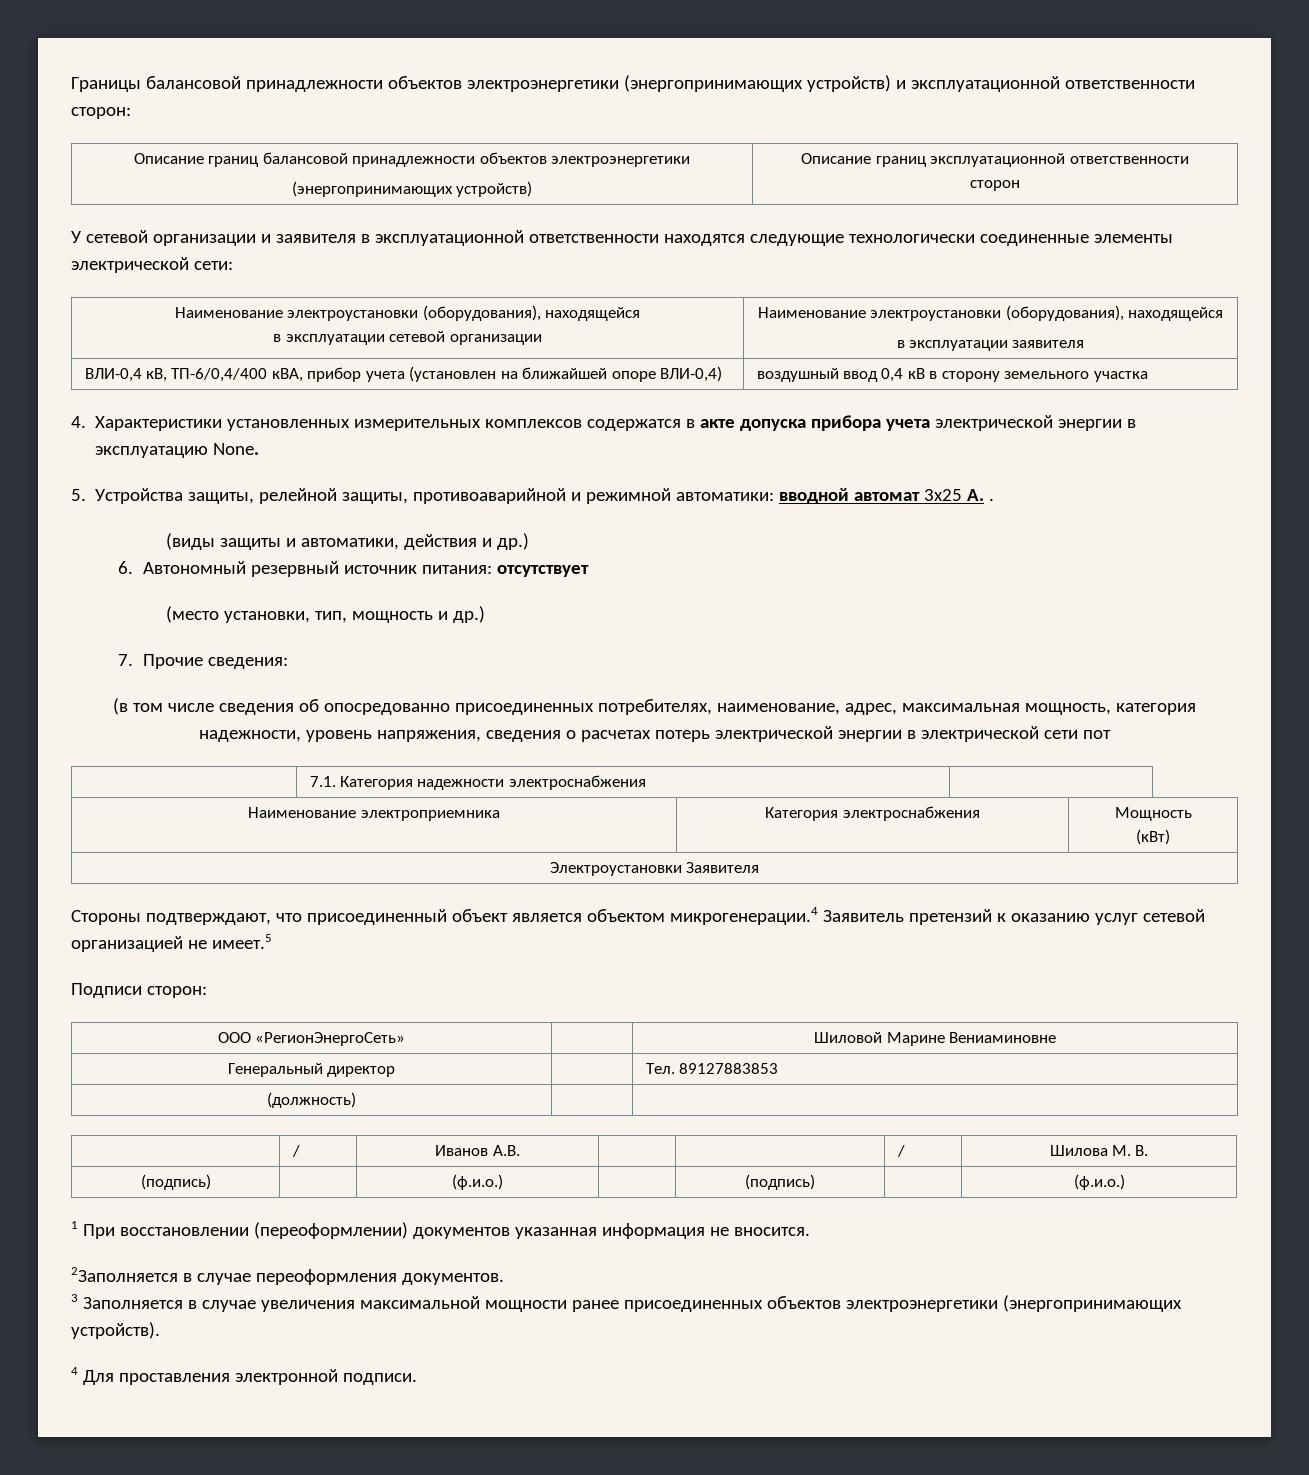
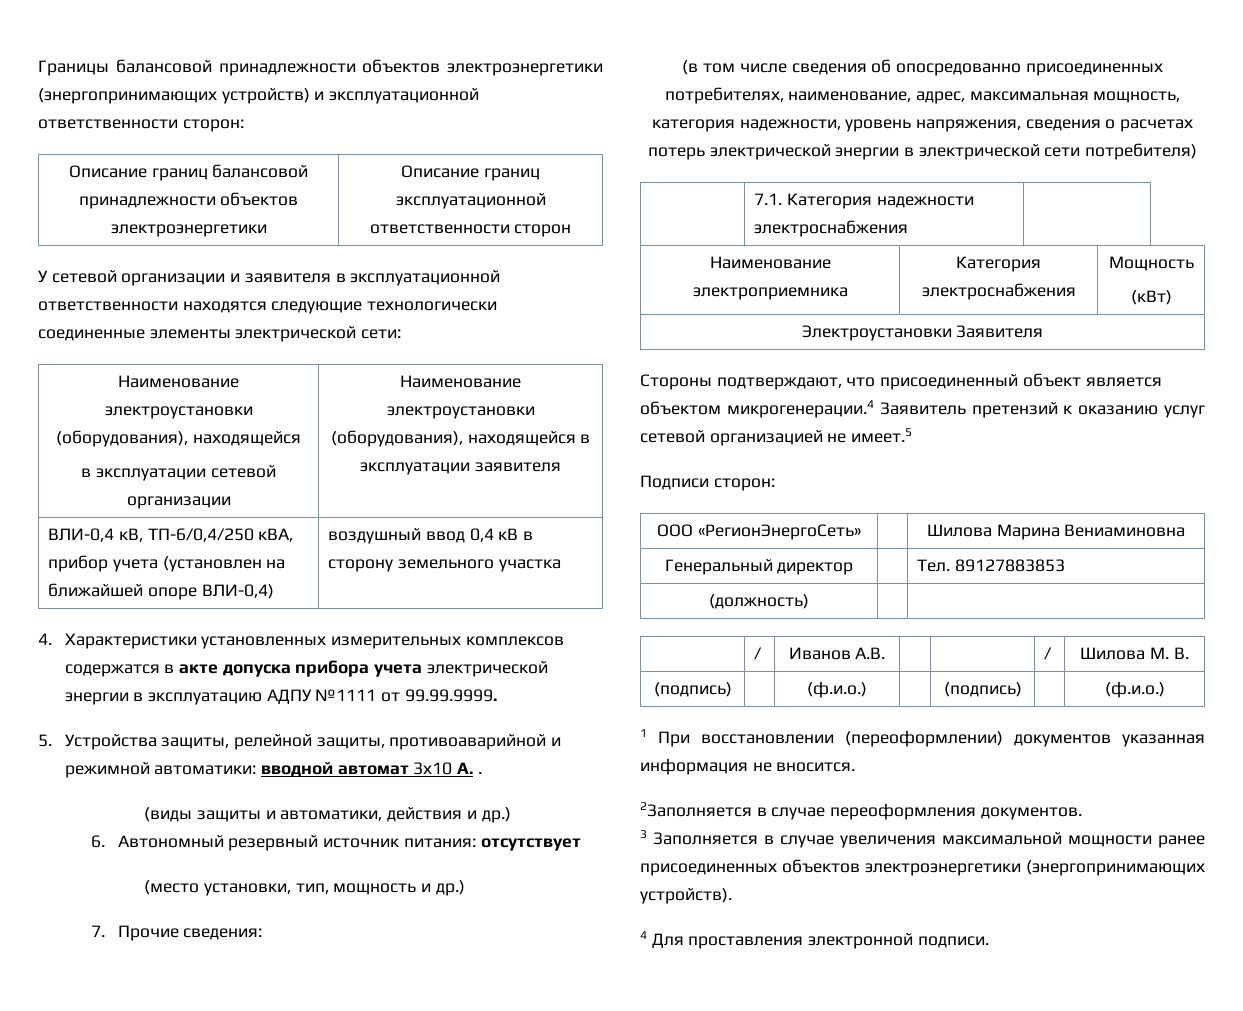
[291,181,533,197] // (энергопринимающих устройств) -> (267, 230) none
(1189, 160) // -> (510, 229) none
(1224, 314) // -> (576, 438) none
[171,368,268,382] ТП-6/0,4/400 -> [147,528,254,542] ТП-6/0,4/250
[213,443,260,455] None. -> [266,689,497,704] АДПУ №1111 от 99.99.9999.
[924,489,963,501] 3х25 -> [413,762,453,775] 3х10
[1082,730,1111,739] пот -> [1085,143,1198,160] потребителя)
[814,1032,1056,1046] Шиловой Марине Вениаминовне -> [926,524,1186,540] Шилова Марина Вениаминовна

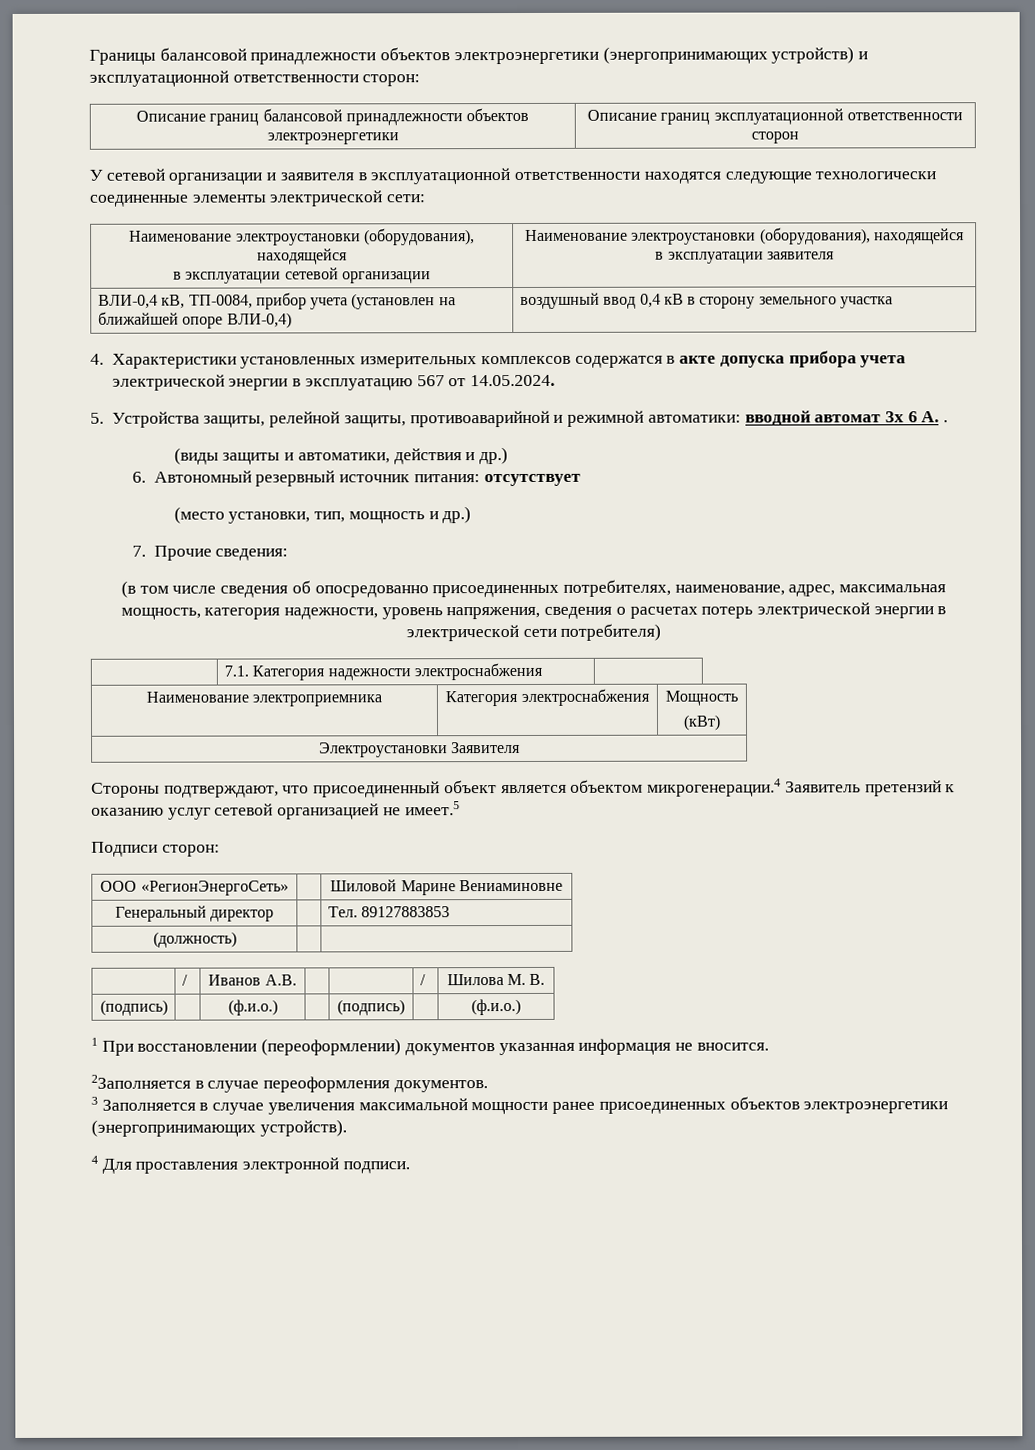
[147,528,294,542] ТП-6/0,4/250 кВА, -> [188,294,253,309] ТП-0084,
[266,689,497,704] АДПУ №1111 от 99.99.9999. -> [416,374,556,387] 567 от 14.05.2024.
[413,762,453,775] 3х10 -> [885,411,918,423] 3х 6
[926,524,1186,540] Шилова Марина Вениаминовна -> [330,879,563,896] Шиловой Марине Вениаминовне

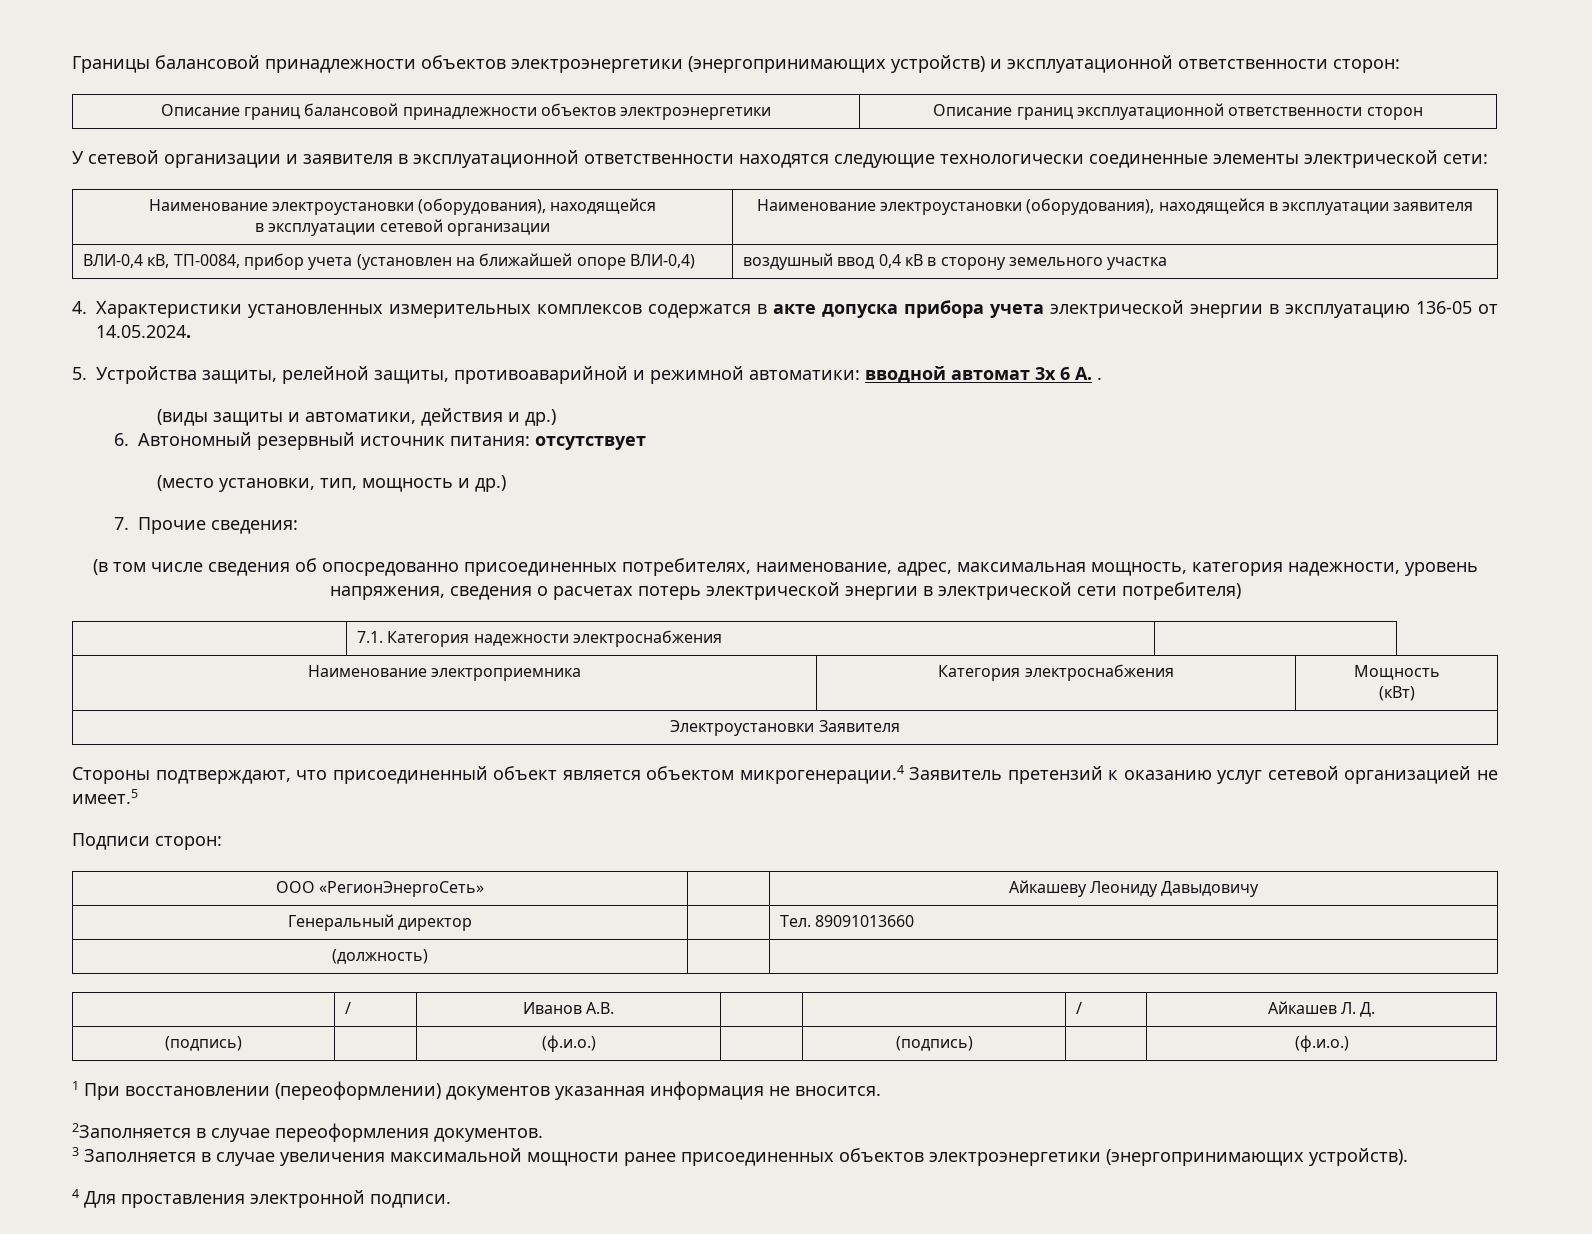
[416,375,445,387] 567 -> [1416,301,1472,314] 136-05
[330,879,563,896] Шиловой Марине Вениаминовне -> [1008,880,1260,897] Айкашеву Леониду Давыдовичу
[361,906,451,918] 89127883853 -> [815,915,915,927] 89091013660
[446,973,546,986] Шилова М. В. -> [1267,1001,1376,1017] Айкашев Л. Д.

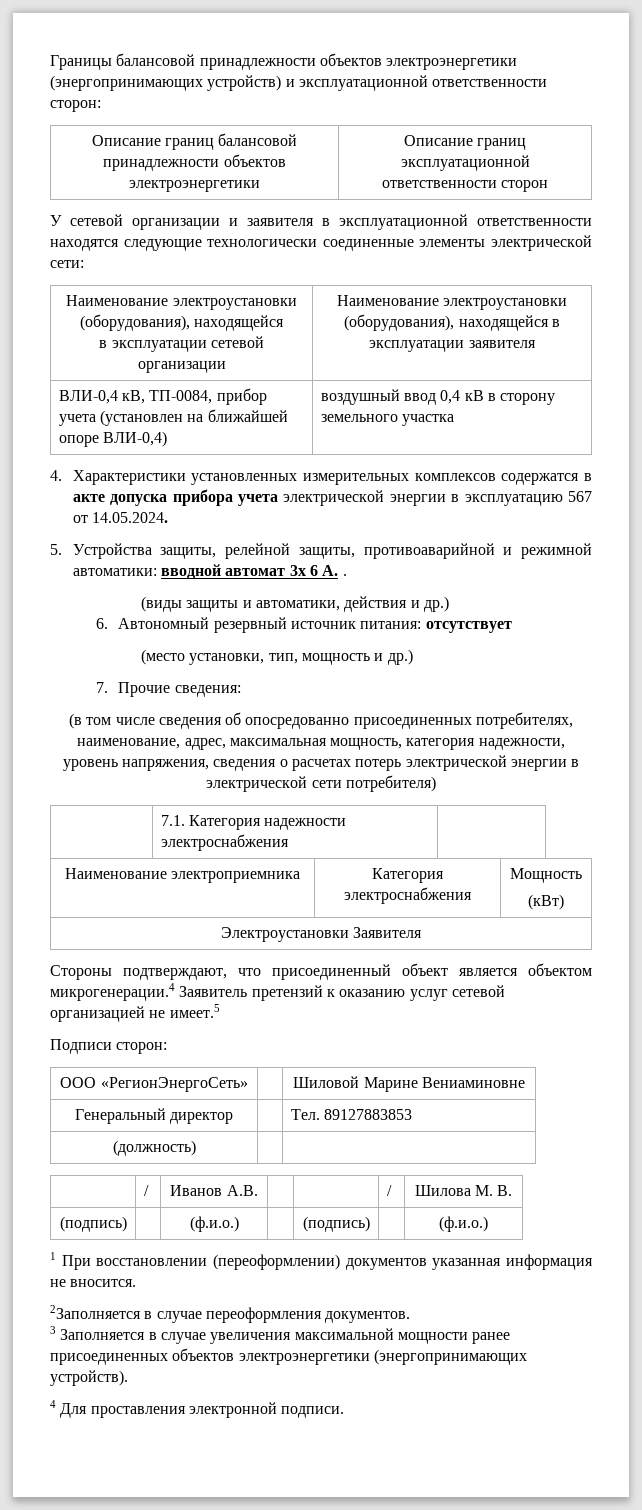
[1416,301,1472,314] 136-05 -> [568,491,592,502] 567
[1008,880,1260,897] Айкашеву Леониду Давыдовичу -> [293,1076,525,1092] Шиловой Марине Вениаминовне
[815,915,915,927] 89091013660 -> [324,1109,413,1120] 89127883853
[1267,1001,1376,1017] Айкашев Л. Д. -> [414,1185,513,1196] Шилова М. В.

